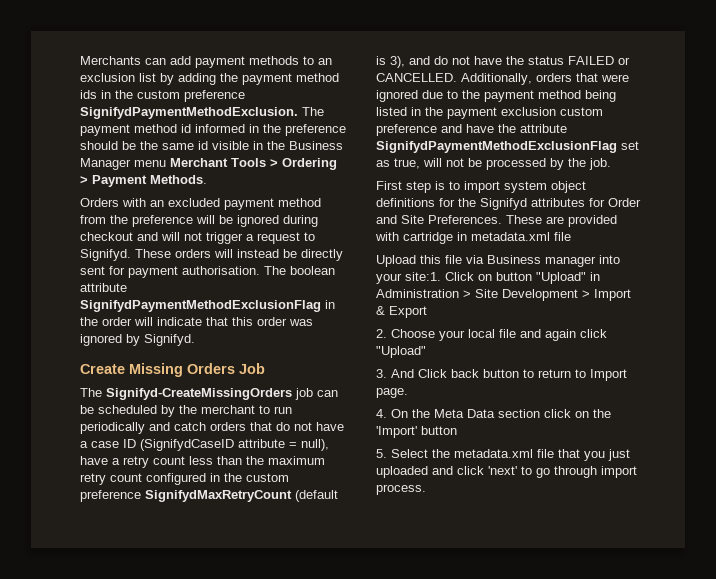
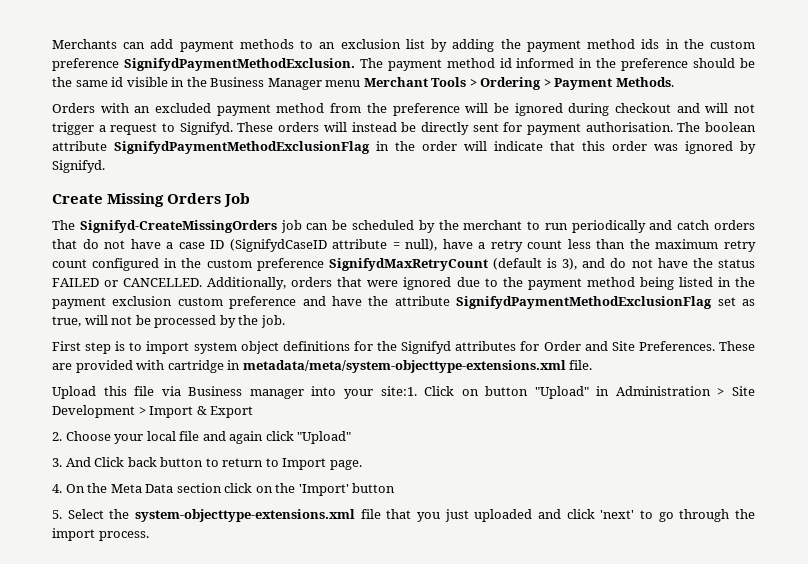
[471,232,571,241] metadata.xml file -> [242,360,593,373] metadata/meta/system-objecttype-extensions.xml file.
[454,449,533,458] metadata.xml -> [135,509,355,522] system-objecttype-extensions.xml
(597, 472) none -> [734,509,755,519] the

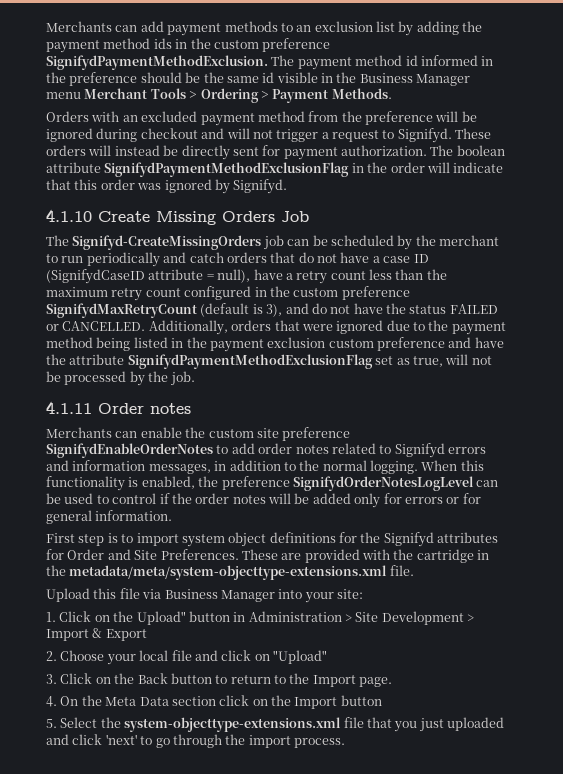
[585,122,673,132] authorisation. -> [341,145,427,156] authorization.
(105, 166) none -> [46,209,92,222] 4.1.10
(285, 321) none -> [46,401,191,414] [46,427,351,441] [46,443,486,458] [46,460,484,474] [46,476,499,491] [46,493,481,508] [46,510,173,524] // 4.1.11 Order notes // Merchants can enable the custom site preference SignifydEnableOrderNotes to add order notes related to Signifyd errors and information messages, in addition to the normal logging. When this functionality is enabled, the preference SignifydOrderNotesLogLevel can be used to control if the order notes will be added only for errors or for general information.
(165, 365) none -> [393,549,414,560] the
(241, 365) none -> [46,565,66,576] the
[249,389,304,399] manager -> [220,590,275,602] Manager
[380,386,589,399] site:1. Click on button "Upload" -> [337,589,363,599] [46,611,230,625] site: // 1. Click on the Upload" button
[229,431,294,444] again click -> [221,650,270,661] click on
[65,457,157,467] And Click back -> [60,673,168,684] Click on the Back
(279, 462) none -> [289,673,310,684] the
[298,484,349,496] 'Import' -> [294,697,338,709] Import

